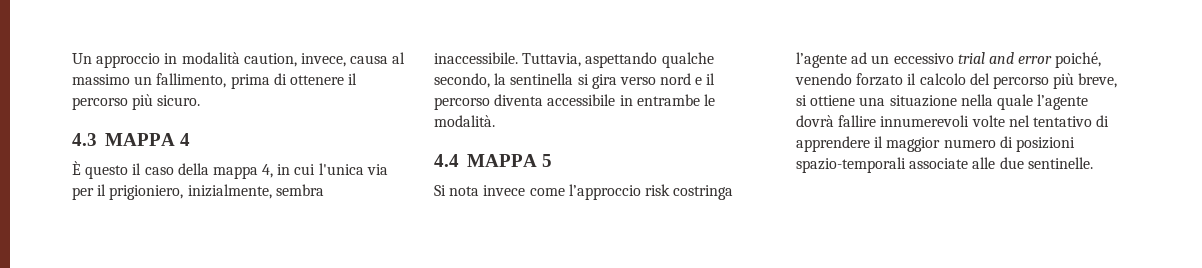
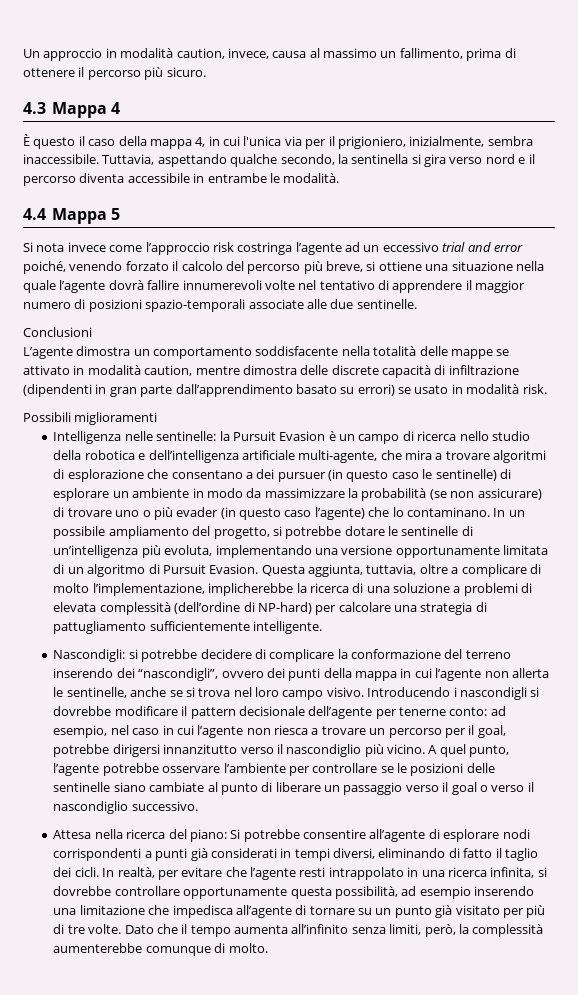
[104,133,175,146] MAPPA -> [52,102,108,118] Mappa
[466,154,537,167] MAPPA -> [52,208,108,224] Mappa
(1093, 163) none -> [23,327,92,337] [23,346,510,359] [23,365,519,378] [23,384,547,397] [23,412,158,425] [53,431,530,444] [53,450,547,463] [53,469,511,482] [53,488,542,501] [53,507,525,520] [53,526,473,539] [53,545,549,558] [53,564,541,577] [53,583,533,596] [53,602,487,615] [53,621,323,634] [53,649,511,662] [53,668,549,681] [53,687,540,700] [53,706,506,719] [53,725,506,738] [53,744,510,757] [53,763,495,776] [53,782,534,795] [53,801,198,814] [53,829,530,842] [53,848,538,861] [53,867,547,880] [53,886,535,899] [53,905,546,918] [53,924,544,937] [53,943,268,956] // Conclusioni // L’agente dimostra un comportamento soddisfacente nella totalità delle mappe se attivato in modalità caution, mentre dimostra delle discrete capacità di infiltrazione (dipendenti in gran parte dall’apprendimento basato su errori) se usato in modalità risk. // Possibili miglioramenti // Intelligenza nelle sentinelle: la Pursuit Evasion è un campo di ricerca nello studio della robotica e dell’intelligenza artificiale multi-agente, che mira a trovare algoritmi di esplorazione che consentano a dei pursuer (in questo caso le sentinelle) di esplorare un ambiente in modo da massimizzare la probabilità (se non assicurare) di trovare uno o più evader (in questo caso l’agente) che lo contaminano. In un possibile ampliamento del progetto, si potrebbe dotare le sentinelle di un’intelligenza più evoluta, implementando una versione opportunamente limitata di un algoritmo di Pursuit Evasion. Questa aggiunta, tuttavia, oltre a complicare di molto l’implementazione, implicherebbe la ricerca di una soluzione a problemi di elevata complessità (dell’ordine di NP-hard) per calcolare una strategia di pattugliamento sufficientemente intelligente. // Nascondigli: si potrebbe decidere di complicare la conformazione del terreno inserendo dei “nascondigli”, ovvero dei punti della mappa in cui l’agente non allerta le sentinelle, anche se si trova nel loro campo visivo. Introducendo i nascondigli si dovrebbe modificare il pattern decisionale dell’agente per tenerne conto: ad esempio, nel caso in cui l’agente non riesca a trovare un percorso per il goal, potrebbe dirigersi innanzitutto verso il nascondiglio più vicino. A quel punto, l’agente potrebbe osservare l’ambiente per controllare se le posizioni delle sentinelle siano cambiate al punto di liberare un passaggio verso il goal o verso il nascondiglio successivo. // Attesa nella ricerca del piano: Si potrebbe consentire all’agente di esplorare nodi corrispondenti a punti già considerati in tempi diversi, eliminando di fatto il taglio dei cicli. In realtà, per evitare che l’agente resti intrappolato in una ricerca infinita, si dovrebbe controllare opportunamente questa possibilità, ad esempio inserendo una limitazione che impedisca all’agente di tornare su un punto già visitato per più di tre volte. Dato che il tempo aumenta all’infinito senza limiti, però, la complessità aumenterebbe comunque di molto.

